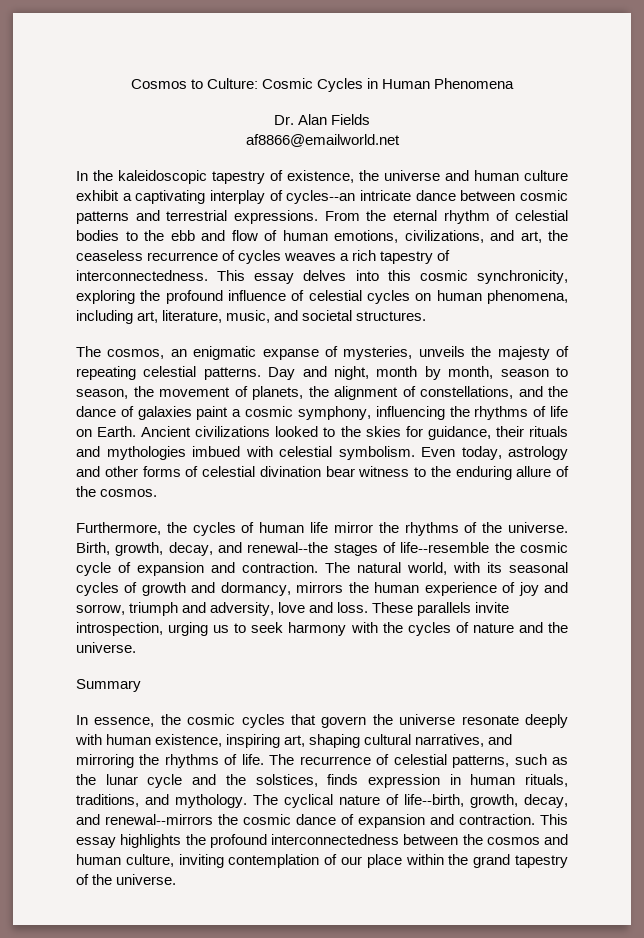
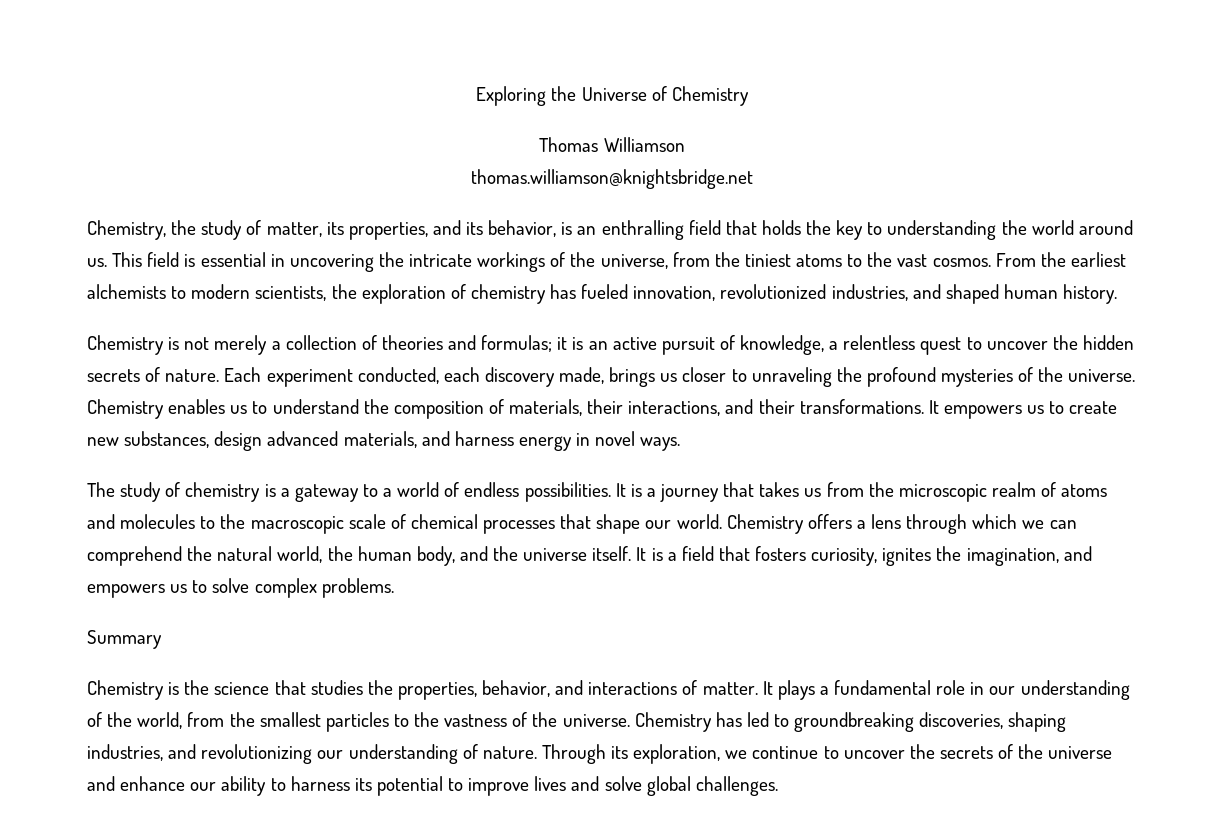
[130,78,515,92] [273,114,371,125] [245,134,400,147] [76,170,568,184] [76,190,568,204] [76,210,568,224] [76,230,568,243] [76,250,451,264] [76,270,569,284] [76,290,568,304] [76,310,427,324] [76,346,569,360] [76,366,568,380] [76,386,568,400] [76,406,568,420] [76,426,569,440] [76,446,568,460] [76,466,569,480] [76,486,158,497] [76,522,568,536] [76,542,568,556] [76,562,568,576] [76,582,568,596] [76,602,510,616] [76,622,568,636] [76,642,136,653] [76,679,141,692] [76,714,568,728] [75,734,513,748] [76,754,568,768] [76,774,568,788] [76,794,568,808] [76,814,568,828] [76,834,568,848] [76,854,569,868] [76,874,177,885] Cosmos to Culture: Cosmic Cycles in Human Phenomena // Dr. Alan Fields // af8866@emailworld.net // In the kaleidoscopic tapestry of existence, the universe and human culture exhibit a captivating interplay of cycles--an intricate dance between cosmic patterns and terrestrial expressions. From the eternal rhythm of celestial bodies to the ebb and flow of human emotions, civilizations, and art, the ceaseless recurrence of cycles weaves a rich tapestry of interconnectedness. This essay delves into this cosmic synchronicity, exploring the profound influence of celestial cycles on human phenomena, including art, literature, music, and societal structures. // The cosmos, an enigmatic expanse of mysteries, unveils the majesty of repeating celestial patterns. Day and night, month by month, season to season, the movement of planets, the alignment of constellations, and the dance of galaxies paint a cosmic symphony, influencing the rhythms of life on Earth. Ancient civilizations looked to the skies for guidance, their rituals and mythologies imbued with celestial symbolism. Even today, astrology and other forms of celestial divination bear witness to the enduring allure of the cosmos. // Furthermore, the cycles of human life mirror the rhythms of the universe. Birth, growth, decay, and renewal--the stages of life--resemble the cosmic cycle of expansion and contraction. The natural world, with its seasonal cycles of growth and dormancy, mirrors the human experience of joy and sorrow, triumph and adversity, love and loss. These parallels invite introspection, urging us to seek harmony with the cycles of nature and the universe. // Summary // In essence, the cosmic cycles that govern the universe resonate deeply with human existence, inspiring art, shaping cultural narratives, and mirroring the rhythms of life. The recurrence of celestial patterns, such as the lunar cycle and the solstices, finds expression in human rituals, traditions, and mythology. The cyclical nature of life--birth, growth, decay, and renewal--mirrors the cosmic dance of expansion and contraction. This essay highlights the profound interconnectedness between the cosmos and human culture, inviting contemplation of our place within the grand tapestry of the universe. -> [476,86,749,106] [539,137,685,152] [471,169,753,189] [87,220,1133,240] [87,252,1126,272] [87,284,1118,304] [87,335,1134,355] [87,367,1136,387] [87,399,1118,419] [87,431,681,451] [87,482,1108,502] [87,514,1077,534] [87,546,1092,566] [87,578,394,598] [87,630,162,649] [87,680,1130,700] [87,712,1067,732] [87,744,1113,764] [87,776,778,796] Exploring the Universe of Chemistry // Thomas Williamson // thomas.williamson@knightsbridge.net // Chemistry, the study of matter, its properties, and its behavior, is an enthralling field that holds the key to understanding the world around us. This field is essential in uncovering the intricate workings of the universe, from the tiniest atoms to the vast cosmos. From the earliest alchemists to modern scientists, the exploration of chemistry has fueled innovation, revolutionized industries, and shaped human history. // Chemistry is not merely a collection of theories and formulas; it is an active pursuit of knowledge, a relentless quest to uncover the hidden secrets of nature. Each experiment conducted, each discovery made, brings us closer to unraveling the profound mysteries of the universe. Chemistry enables us to understand the composition of materials, their interactions, and their transformations. It empowers us to create new substances, design advanced materials, and harness energy in novel ways. // The study of chemistry is a gateway to a world of endless possibilities. It is a journey that takes us from the microscopic realm of atoms and molecules to the macroscopic scale of chemical processes that shape our world. Chemistry offers a lens through which we can comprehend the natural world, the human body, and the universe itself. It is a field that fosters curiosity, ignites the imagination, and empowers us to solve complex problems. // Summary // Chemistry is the science that studies the properties, behavior, and interactions of matter. It plays a fundamental role in our understanding of the world, from the smallest particles to the vastness of the universe. Chemistry has led to groundbreaking discoveries, shaping industries, and revolutionizing our understanding of nature. Through its exploration, we continue to uncover the secrets of the universe and enhance our ability to harness its potential to improve lives and solve global challenges.

